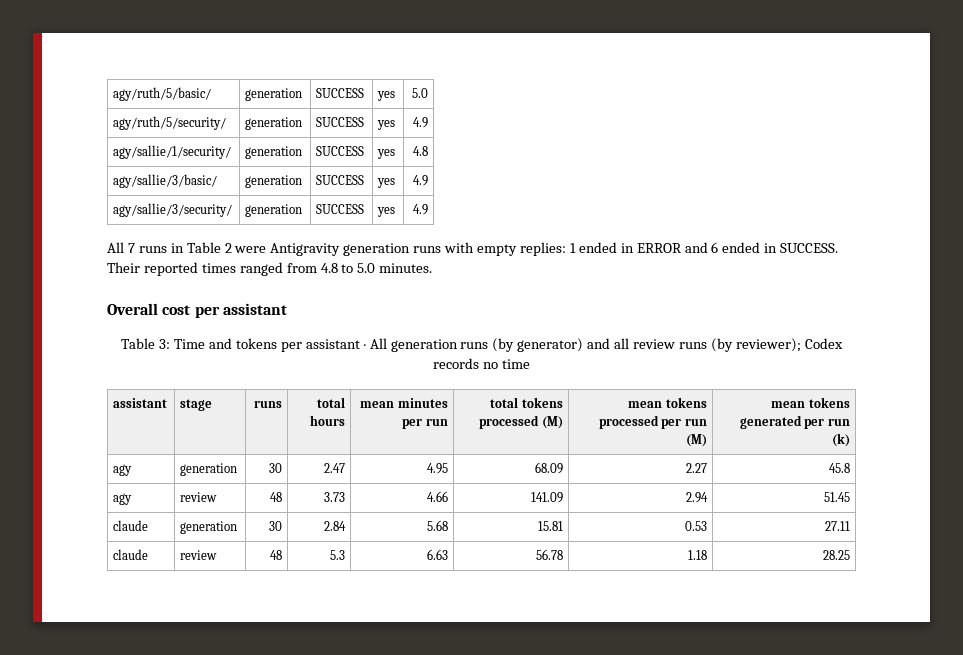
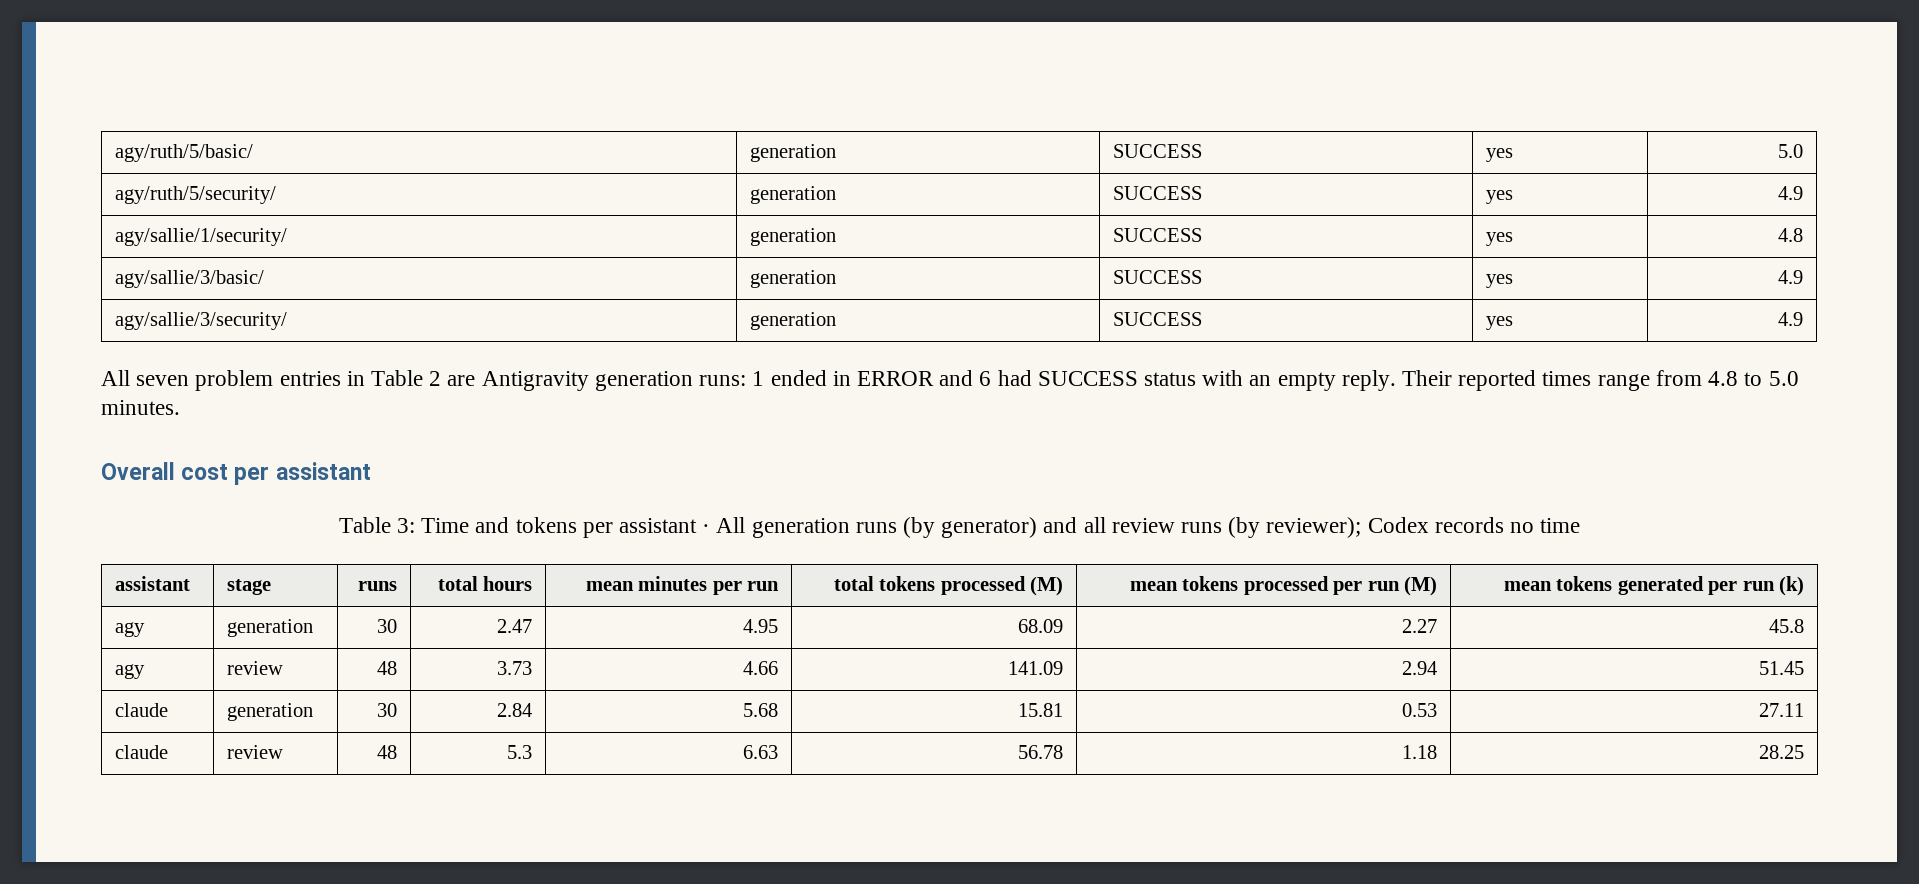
[127,243,167,253] 7 runs -> [136,370,341,391] seven problem entries
[234,246,267,253] were -> [447,375,476,386] are
[413,242,566,256] runs with empty replies: -> [699,375,747,386] runs:
[722,242,839,253] ended in SUCCESS. -> [997,370,1396,391] had SUCCESS status with an empty reply.
[239,262,283,276] ranged -> [1597,374,1650,391] range

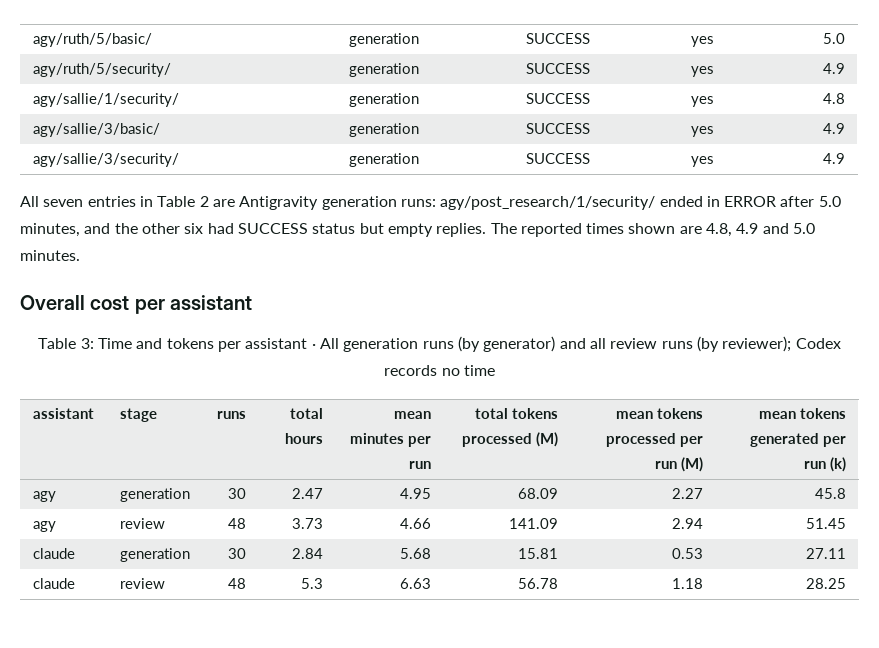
[195,370,274,391] problem -> (84, 203) none
[752,371,765,386] 1 -> [440,196,656,210] agy/post_research/1/security/
[939,370,1763,391] and 6 had SUCCESS status with an empty reply. Their reported times range from 4.8 to -> [780,196,841,207] [20,223,789,237] after 5.0 minutes, and the other six had SUCCESS status but empty replies. The reported times shown are 4.8, 4.9 and

